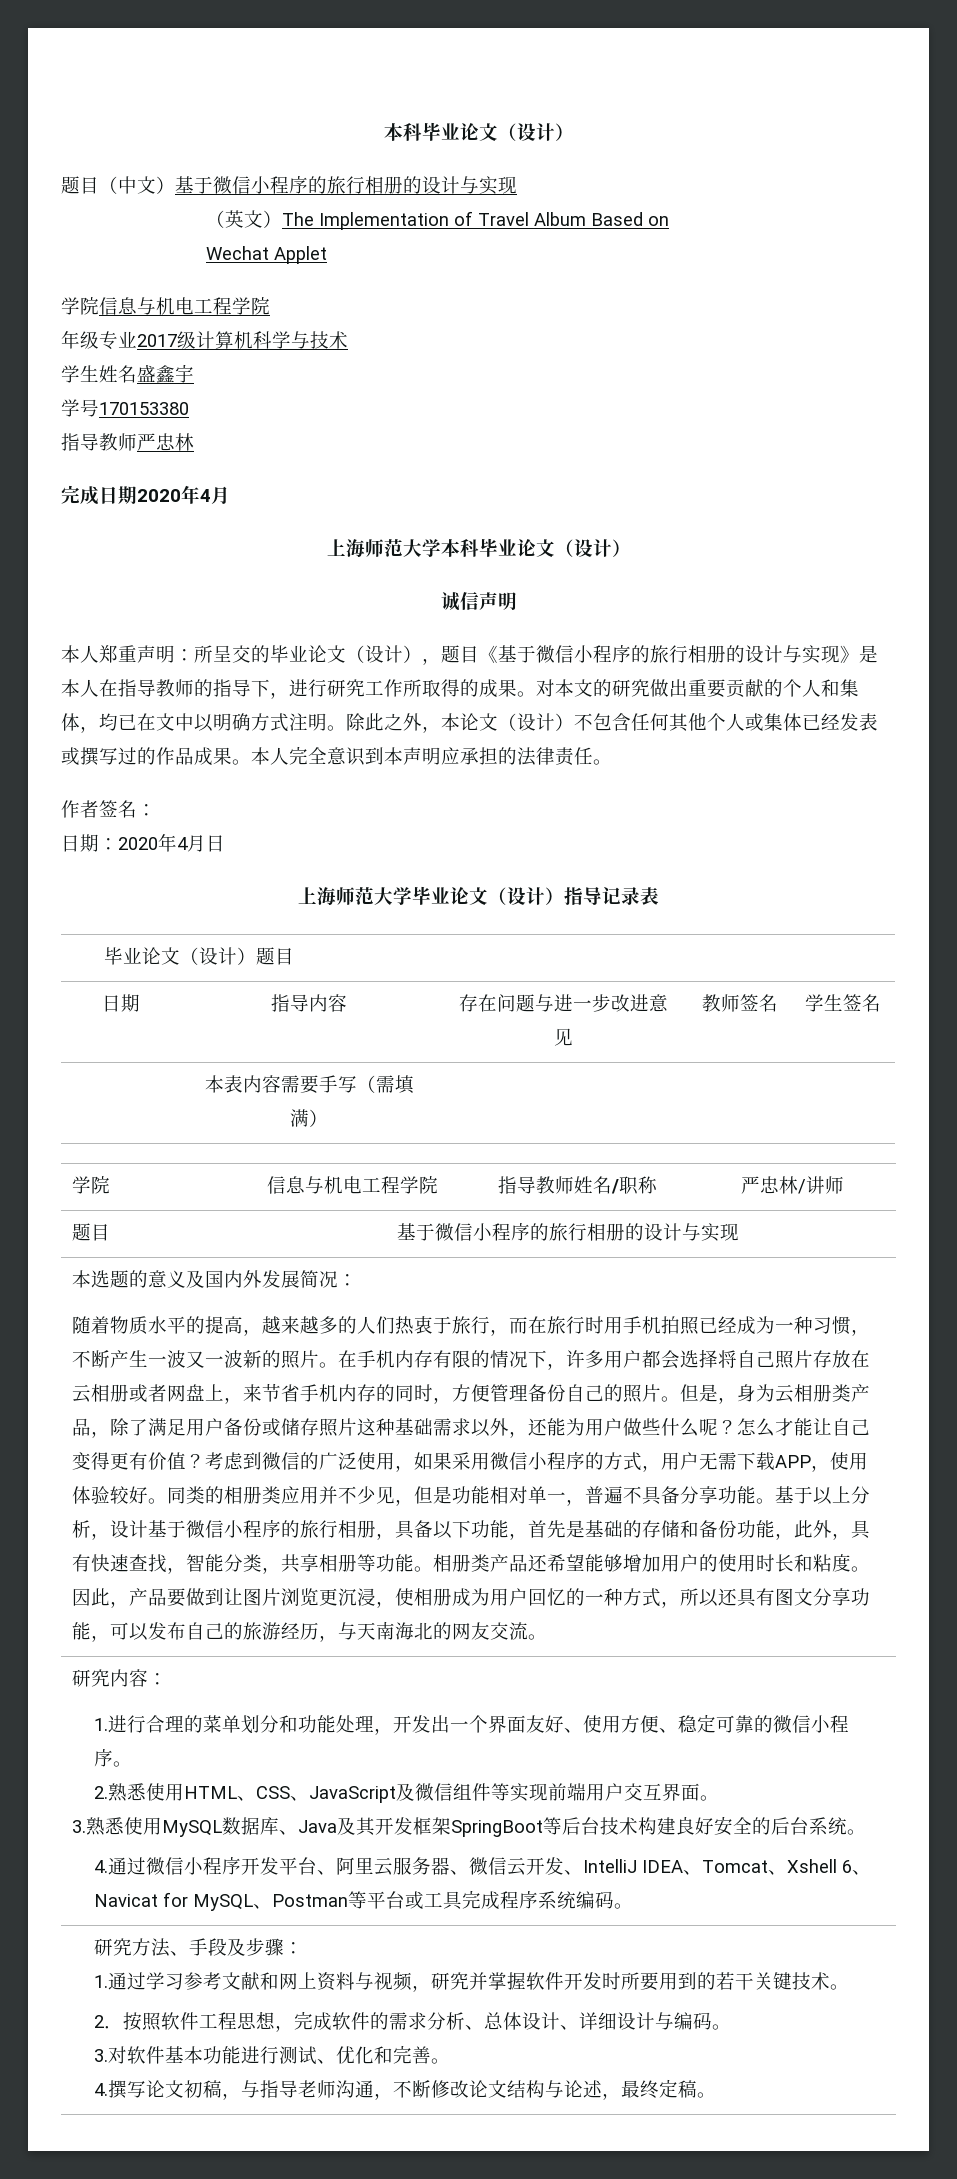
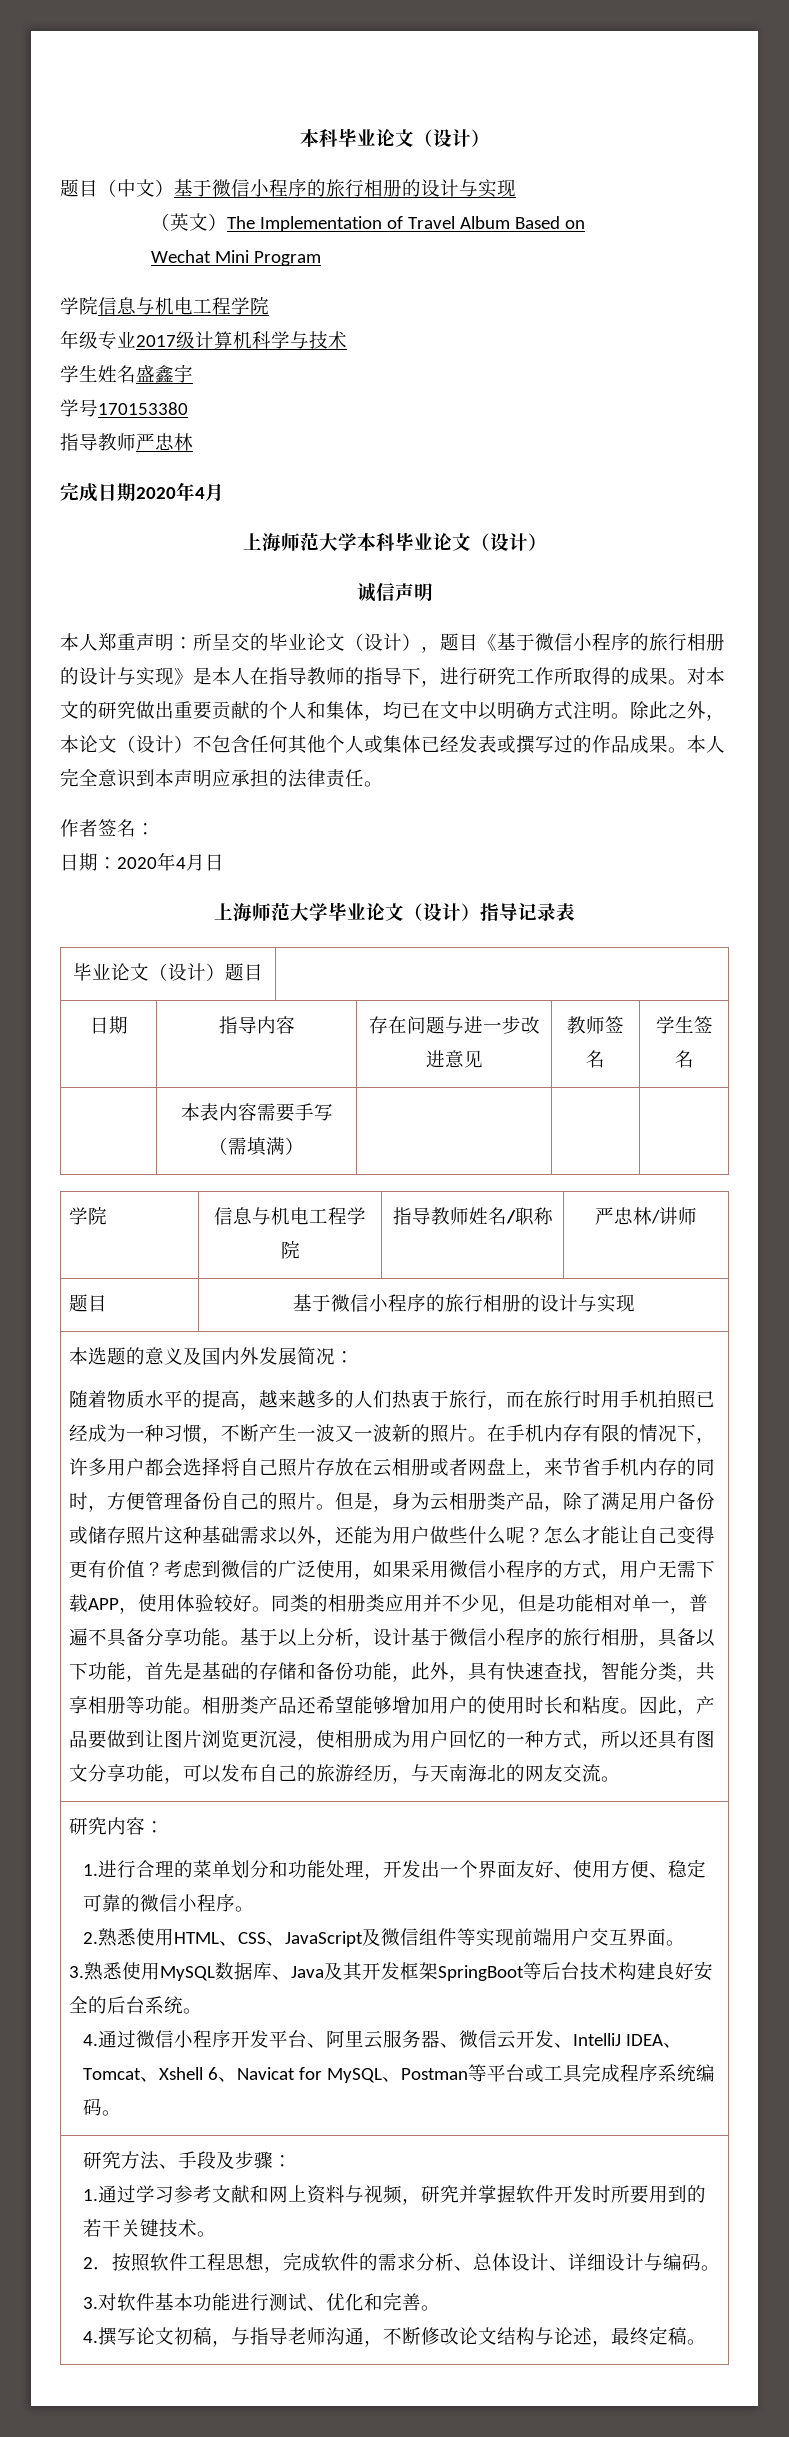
[274,246,328,264] Applet -> [214,250,321,266] Mini Program

